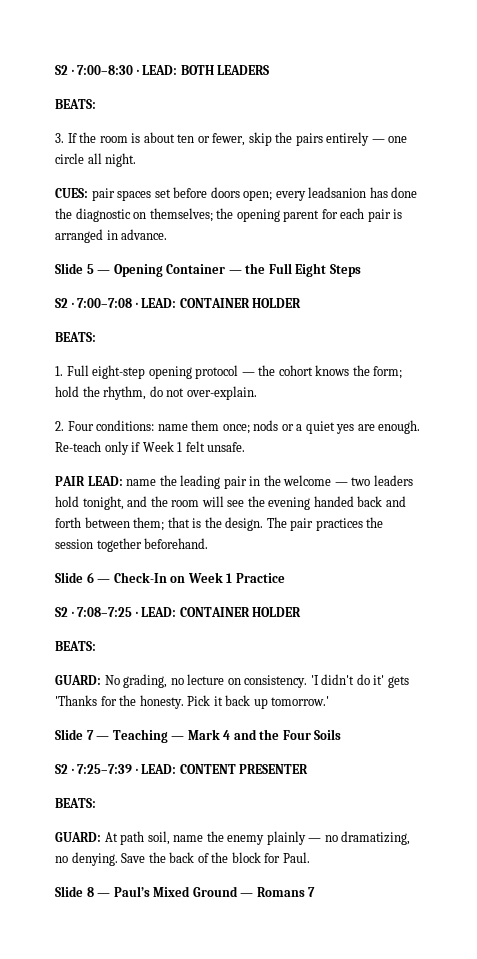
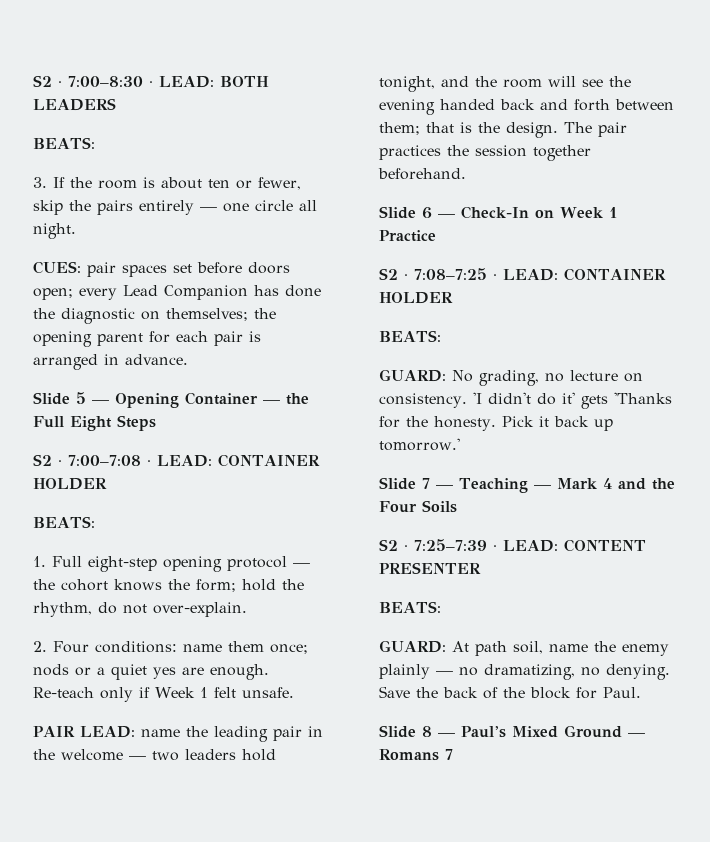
[308,187,367,198] leadsanion -> [123,285,248,300] Lead Companion

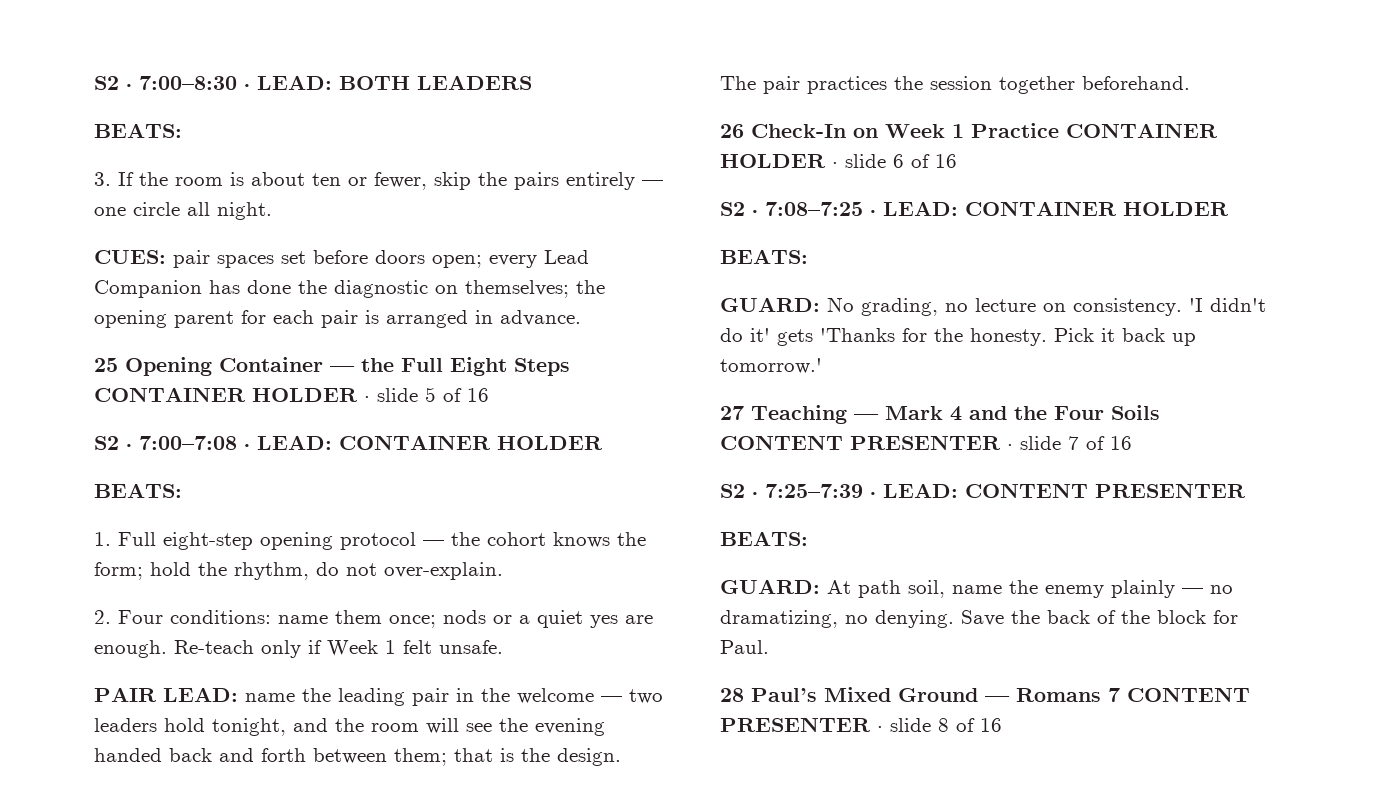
[33,392,109,405] Slide 5 — -> [94,358,118,372] 25
(156, 423) none -> [94,387,489,402] CONTAINER HOLDER · slide 5 of 16
[379,206,455,219] Slide 6 — -> [720,124,744,138] 26
(436, 236) none -> [1066,123,1218,138] [720,154,957,168] CONTAINER HOLDER · slide 6 of 16
[379,477,453,490] Slide 7 — -> [720,406,744,420] 27
(457, 506) none -> [720,435,1132,450] CONTENT PRESENTER · slide 7 of 16
[379,725,455,738] Slide 8 — -> [720,688,744,702] 28
(453, 754) none -> [1127,687,1250,702] [720,717,1002,732] CONTENT PRESENTER · slide 8 of 16

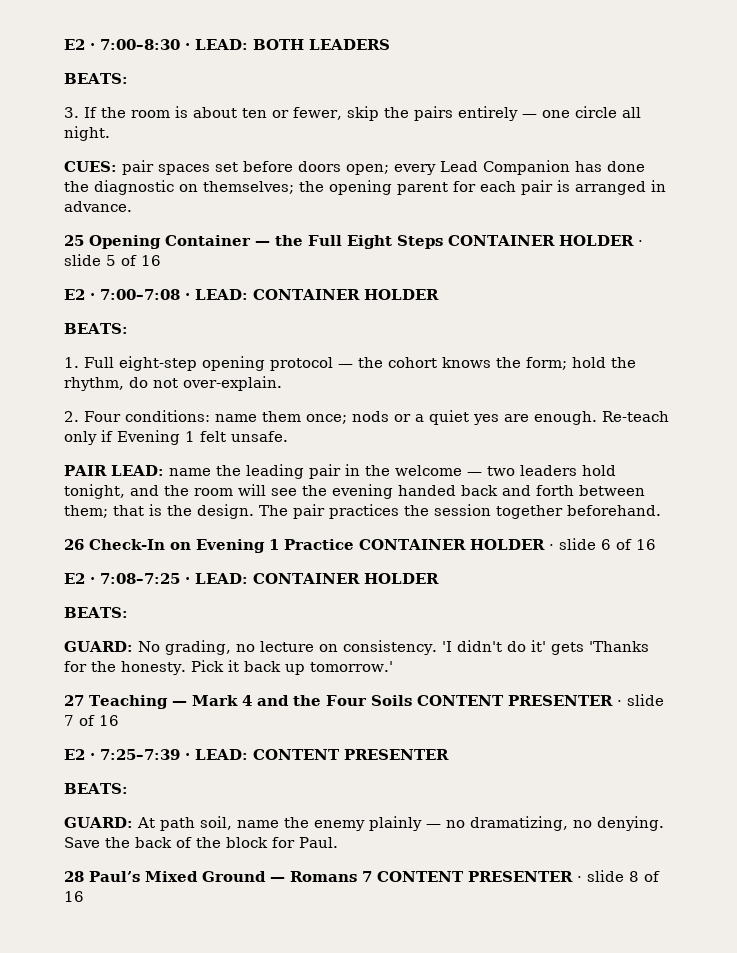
[94,76,119,90] S2 -> [64,39,85,50] E2
[94,436,119,450] S2 -> [64,289,85,300] E2
[327,640,378,656] Week -> [117,430,180,445] Evening
[885,124,945,138] Week -> [196,539,265,553] Evening
[720,202,745,216] S2 -> [64,573,85,584] E2
[720,484,745,498] S2 -> [64,749,85,760] E2

